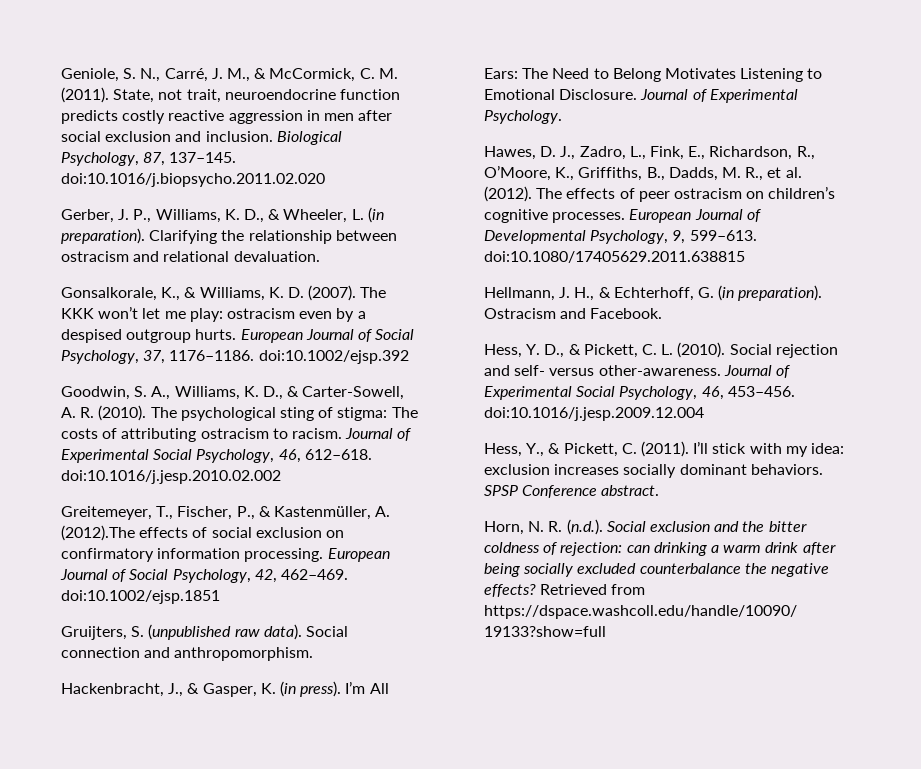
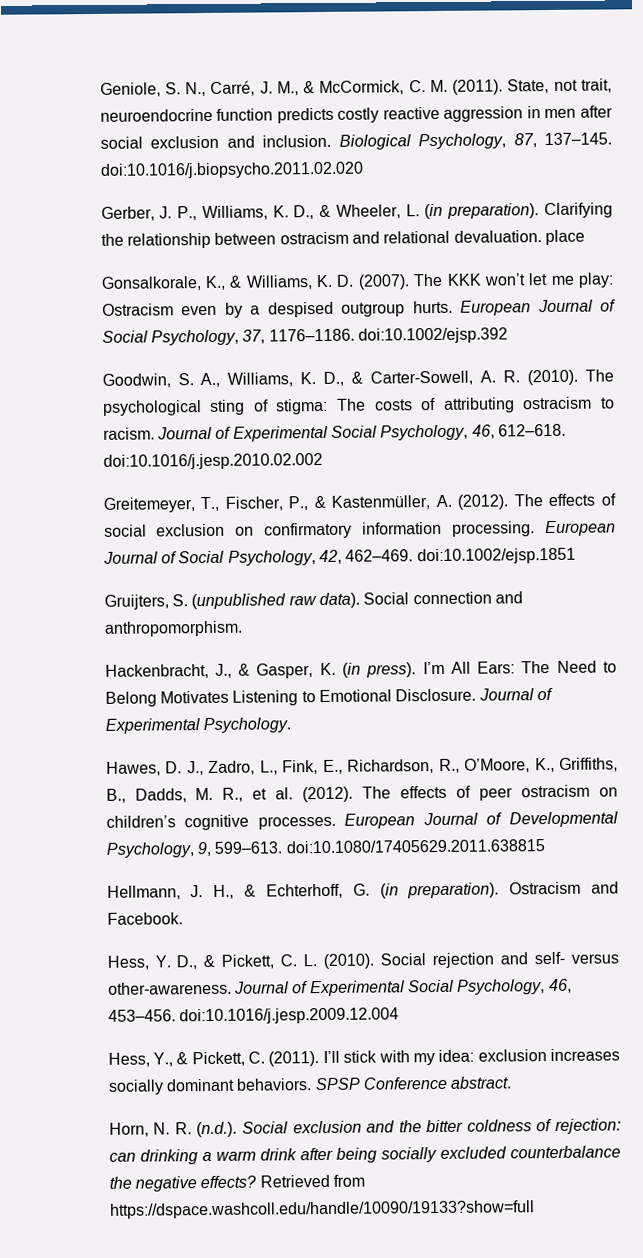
(320, 256) none -> [544,229,585,246] place
[226,308,295,319] ostracism -> [101,303,174,316] Ostracism
[61,525,136,541] (2012).The -> [457,494,543,510] (2012). The

